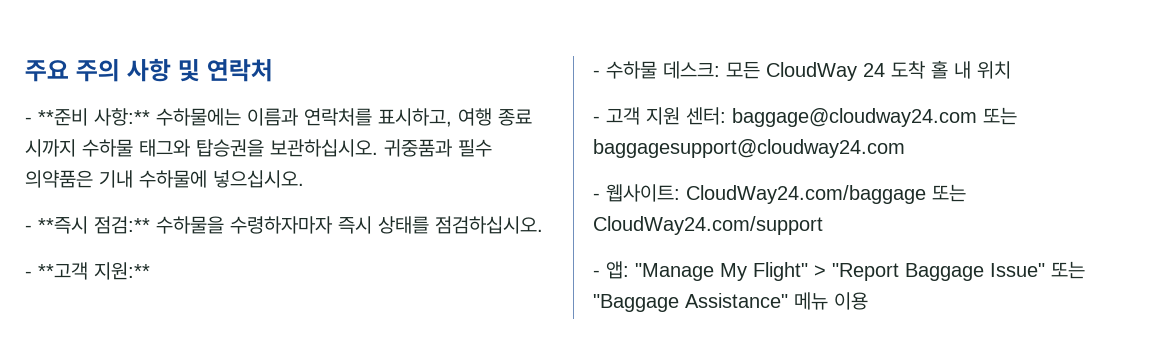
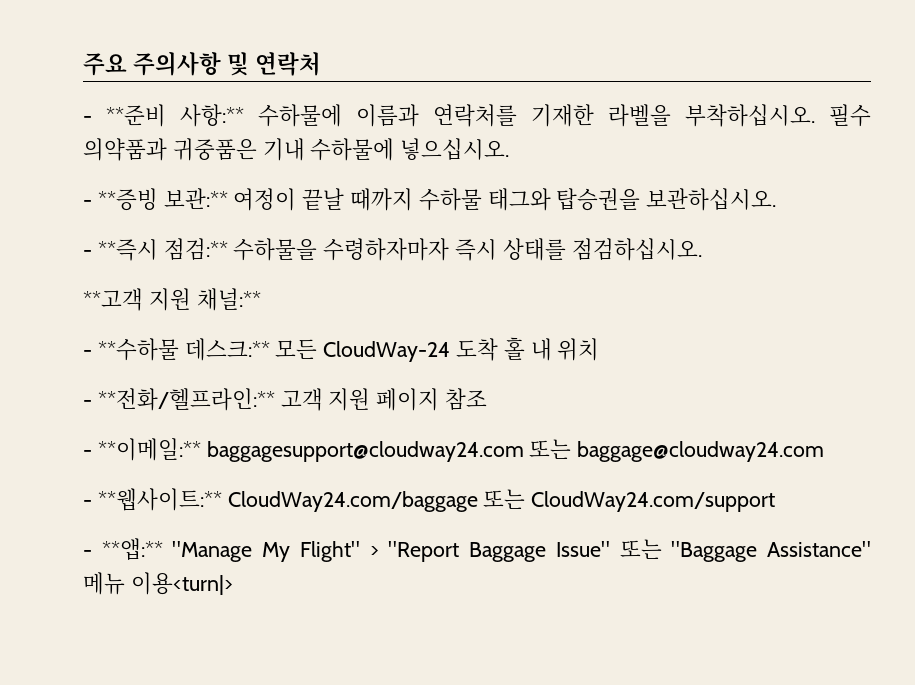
[76,58,171,82] 주의 사항 -> [133,52,222,76] 주의사항
[156,108,241,126] 수하물에는 -> [258,104,342,127] 수하물에
[378,108,532,127] [25,139,492,157] [25,170,304,188] 표시하고, 여행 종료 시까지 수하물 태그와 탑승권을 보관하십시오. 귀중품과 필수 의약품은 기내 수하물에 넣으십시오. -> [531,104,871,127] [83,138,510,161] [83,188,777,211] 기재한 라벨을 부착하십시오. 필수 의약품과 귀중품은 기내 수하물에 넣으십시오. // - **증빙 보관:** 여정이 끝날 때까지 수하물 태그와 탑승권을 보관하십시오.
[25,262,150,280] [593,61,885,81] - **고객 지원:** // - 수하물 데스크: 모든 CloudWay 24 -> [83,288,261,311] [83,338,451,362] **고객 지원 채널:** // - **수하물 데스크:** 모든 CloudWay-24
(600, 119) none -> [97,388,275,411] **전화/헬프라인:**
[686,107,1017,127] [593,139,905,158] [593,184,680,202] 센터: baggage@cloudway24.com 또는 baggagesupport@cloudway24.com // - 웹사이트: -> [376,388,488,411] [83,438,825,462] [83,488,222,511] 페이지 참조 // - **이메일:** baggagesupport@cloudway24.com 또는 baggage@cloudway24.com // - **웹사이트:**
[606,261,629,279] 앱: -> [101,538,163,560] **앱:**
[834,292,868,310] 이용 -> [130,572,233,595] 이용<turn|>

